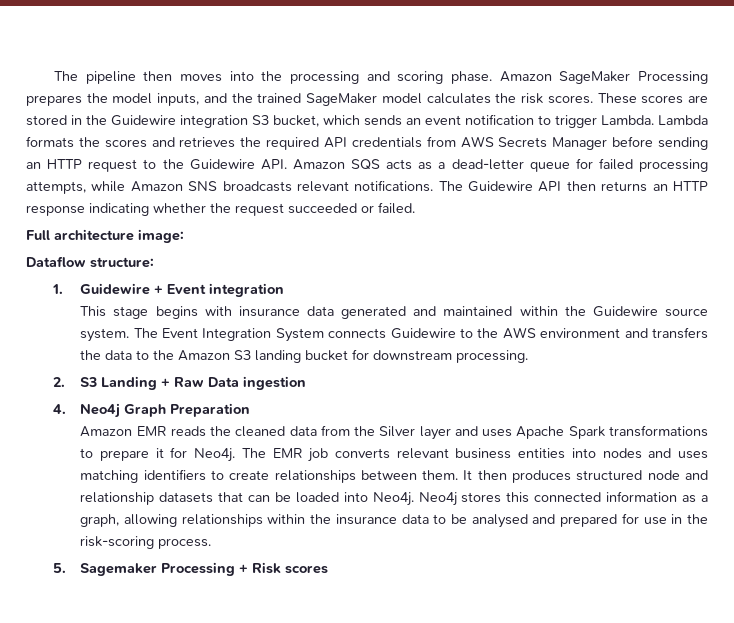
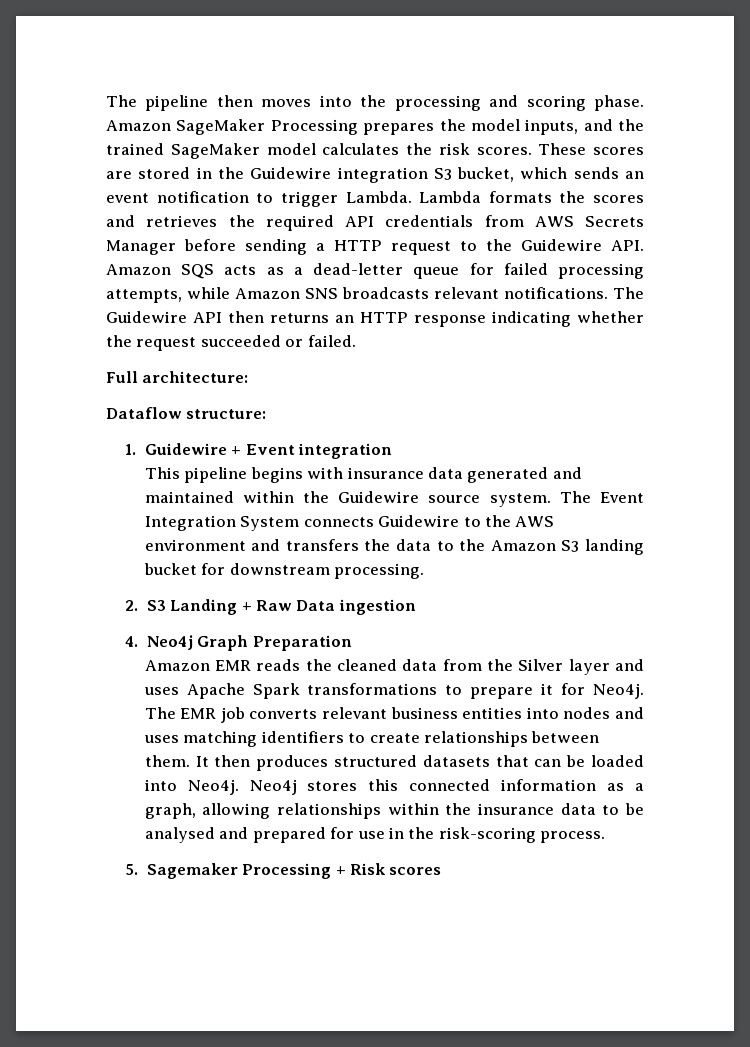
[26,162,41,169] an -> [316,243,325,251] a
[54,229,184,243] architecture image: -> [142,371,249,383] architecture:
[113,306,149,319] stage -> [184,467,248,483] pipeline
[647,470,708,480] [80,492,155,505] node and relationship -> (417, 761) none

